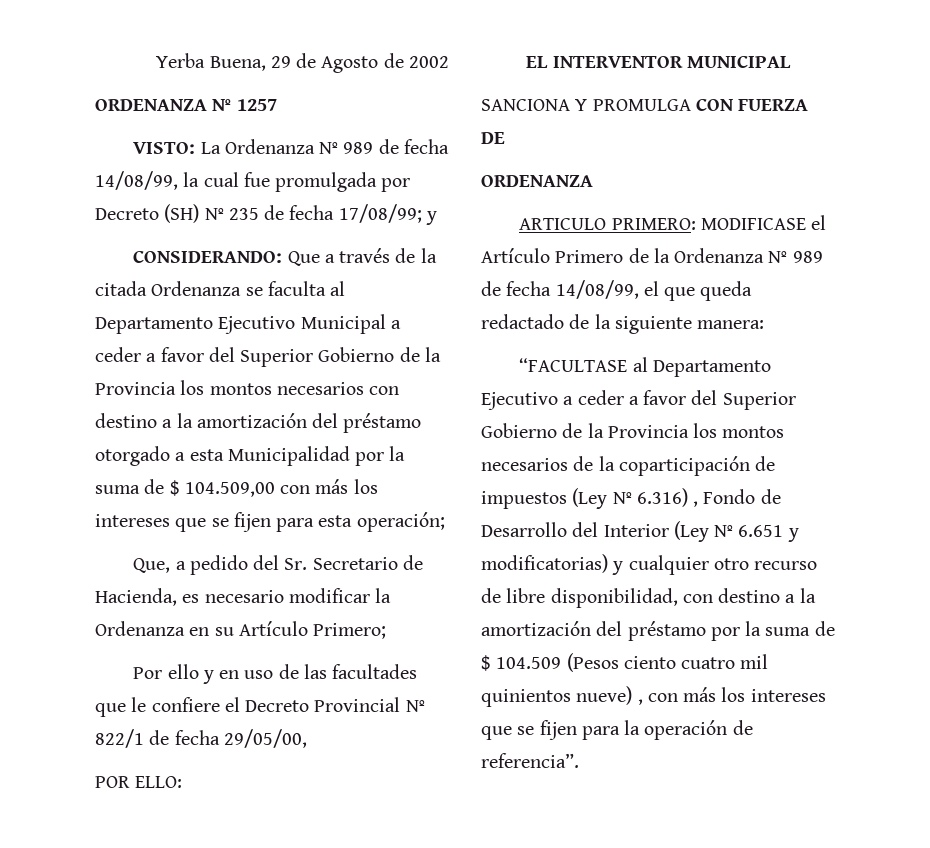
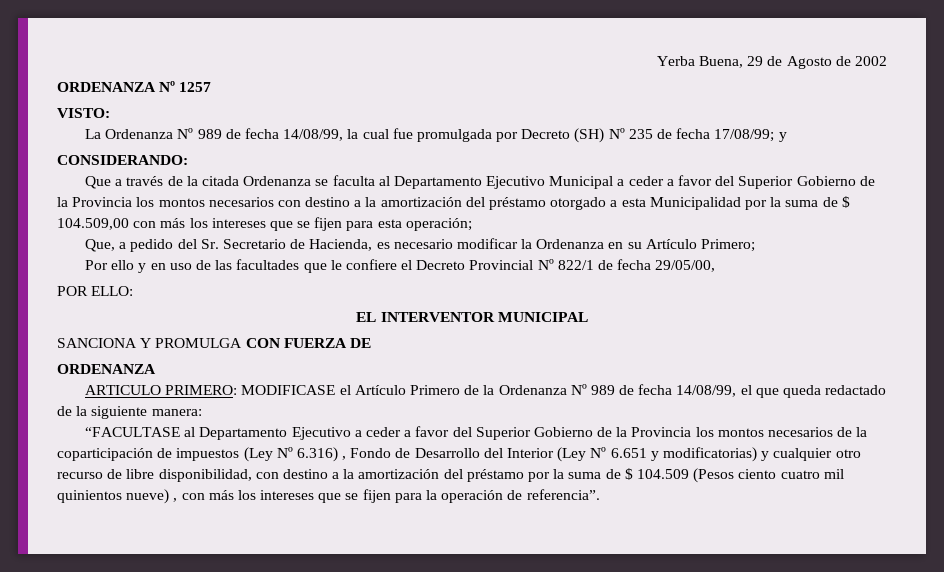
(196, 148) none -> (110, 113) //
(283, 256) none -> (188, 160) //

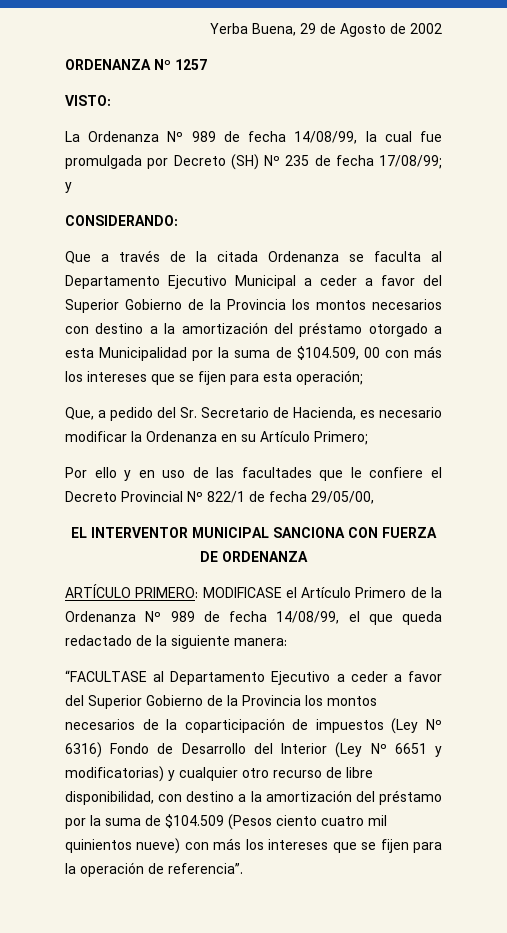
[841,196,850,208] [57,218,129,230] $ 104.509,00 -> [296,346,380,360] $104.509, 00
[57,286,134,296] // POR ELLO: -> (374, 497) none
[57,338,243,348] // SANCIONA Y PROMULGA -> [273,527,345,538] SANCIONA
(371, 343) // -> (218, 556) none
[85,385,162,395] ARTICULO -> [65,584,131,598] ARTÍCULO
[296,447,347,462] 6.316) , -> [65,742,102,758] 6316)
[610,448,647,458] 6.651 -> [394,743,427,754] 6651
[624,468,689,480] $ 104.509 -> [165,814,224,828] $104.509
[173,498,178,502] , -> (181, 846) none

